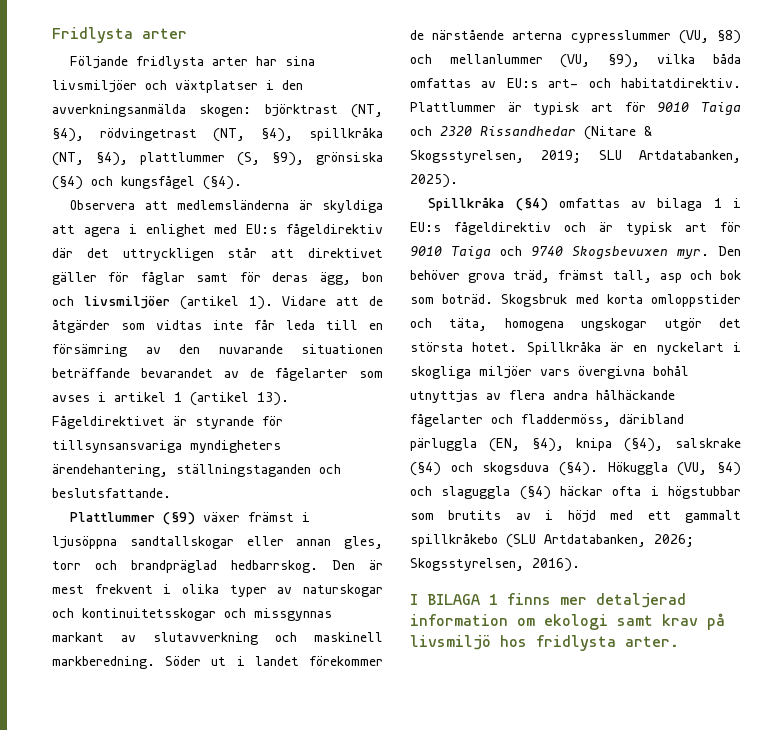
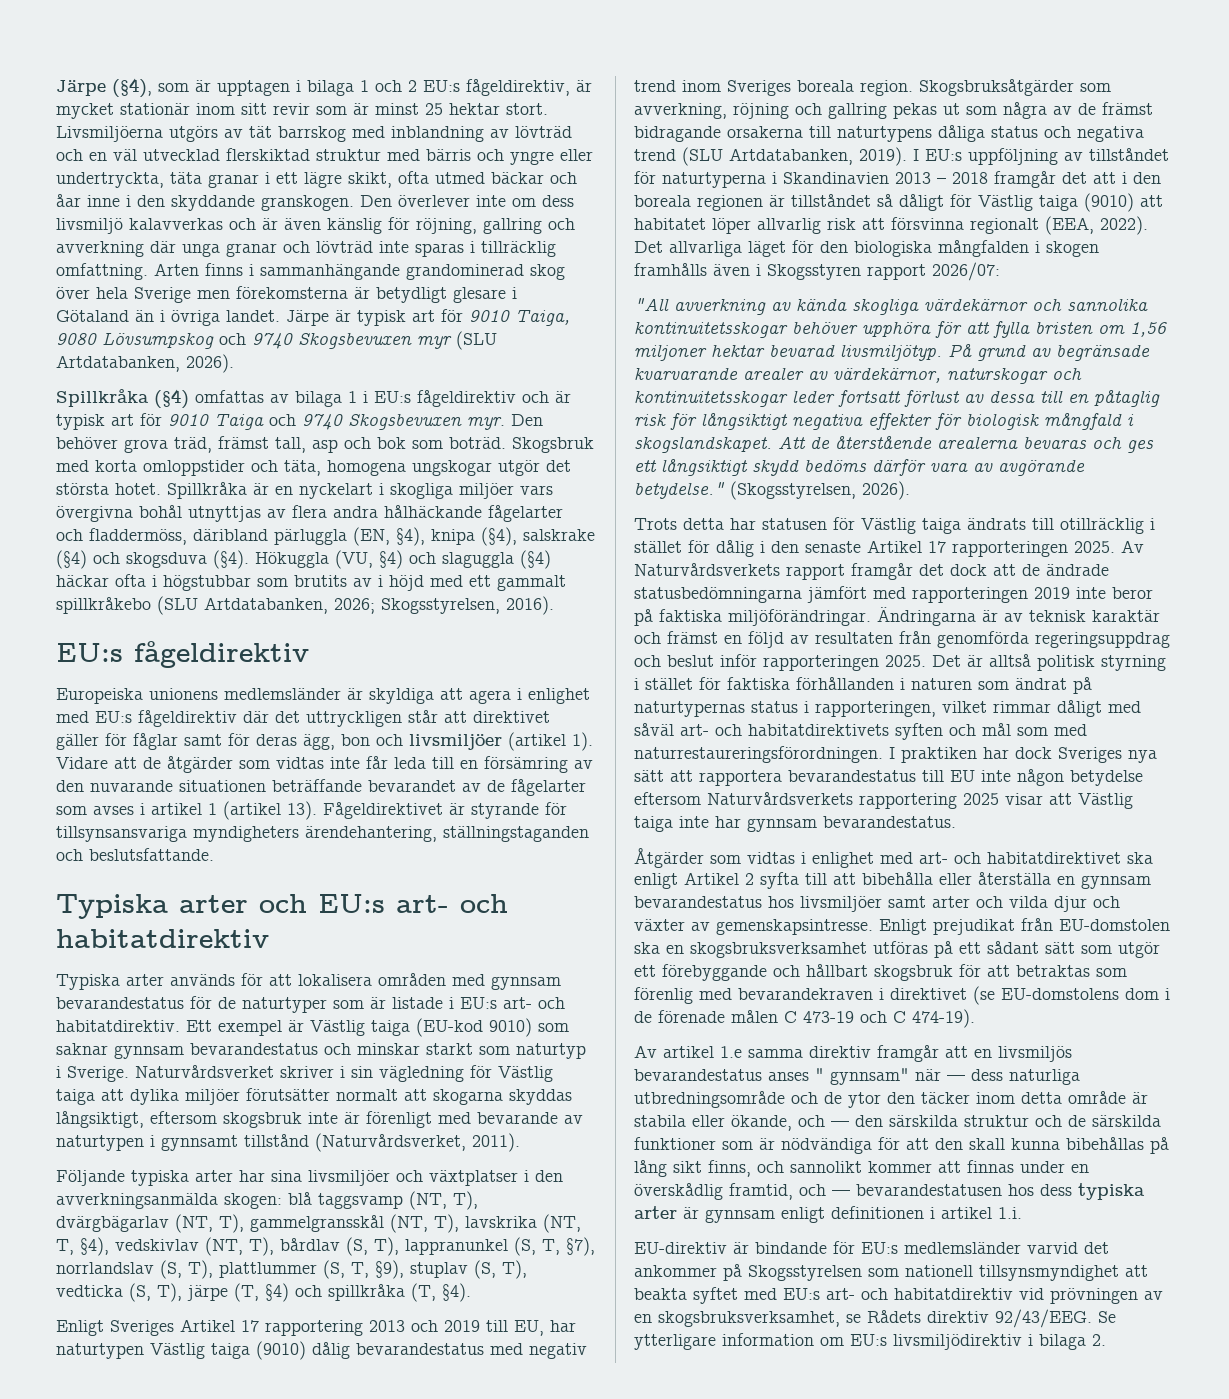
[52,27,187,43] [70,56,316,69] [52,80,303,93] [52,104,383,118] [52,127,383,142] [52,152,383,166] [52,175,242,190] [70,200,383,213] [52,223,383,237] [52,247,383,261] [52,271,383,285] [52,296,383,310] [52,319,383,333] [52,344,383,357] [52,367,383,381] [52,392,289,406] [52,415,283,429] [52,440,281,453] [52,464,341,477] [52,488,171,498] [70,512,311,525] [52,536,383,549] [52,560,383,573] [52,584,383,597] [52,608,332,621] [52,632,383,645] [52,656,383,669] [410,29,741,44] [410,53,741,68] [410,78,741,88] [410,102,741,115] [410,126,652,140] [410,150,741,163] [410,174,458,188] Fridlysta arter // Följande fridlysta arter har sina livsmiljöer och växtplatser i den avverkningsanmälda skogen: björktrast (NT, §4), rödvingetrast (NT, §4), spillkråka (NT, §4), plattlummer (S, §9), grönsiska (§4) och kungsfågel (§4). // Observera att medlemsländerna är skyldiga att agera i enlighet med EU:s fågeldirektiv där det uttryckligen står att direktivet gäller för fåglar samt för deras ägg, bon och livsmiljöer (artikel 1). Vidare att de åtgärder som vidtas inte får leda till en försämring av den nuvarande situationen beträffande bevarandet av de fågelarter som avses i artikel 1 (artikel 13). Fågeldirektivet är styrande för tillsynsansvariga myndigheters ärendehantering, ställningstaganden och beslutsfattande. // Plattlummer (§9) växer främst i ljusöppna sandtallskogar eller annan gles, torr och brandpräglad hedbarrskog. Den är mest frekvent i olika typer av naturskogar och kontinuitetsskogar och missgynnas markant av slutavverkning och maskinell markberedning. Söder ut i landet förekommer de närstående arterna cypresslummer (VU, §8) och mellanlummer (VU, §9), vilka båda omfattas av EU:s art- och habitatdirektiv. Plattlummer är typisk art för 9010 Taiga och 2320 Rissandhedar (Nitare & Skogsstyrelsen, 2019; SLU Artdatabanken, 2025). -> [56,78,592,98] [56,103,548,119] [56,126,572,142] [56,148,593,165] [56,171,577,188] [56,194,574,211] [56,217,575,234] [56,241,556,257] [56,263,565,280] [56,286,517,303] [56,309,570,326] [56,331,497,350] [56,354,234,373] Järpe (§4), som är upptagen i bilaga 1 och 2 EU:s fågeldirektiv, är mycket stationär inom sitt revir som är minst 25 hektar stort. Livsmiljöerna utgörs av tät barrskog med inblandning av lövträd och en väl utvecklad flerskiktad struktur med bärris och yngre eller undertryckta, täta granar i ett lägre skikt, ofta utmed bäckar och åar inne i den skyddande granskogen. Den överlever inte om dess livsmiljö kalavverkas och är även känslig för röjning, gallring och avverkning där unga granar och lövträd inte sparas i tillräcklig omfattning. Arten finns i sammanhängande grandominerad skog över hela Sverige men förekomsterna är betydligt glesare i Götaland än i övriga landet. Järpe är typisk art för 9010 Taiga, 9080 Lövsumpskog och 9740 Skogsbevuxen myr (SLU Artdatabanken, 2026).
[410,593,686,608] [410,613,725,630] [410,635,679,651] I BILAGA 1 finns mer detaljerad information om ekologi samt krav på livsmiljö hos fridlysta arter. -> [56,641,309,668] [56,688,590,704] [56,710,550,727] [56,732,593,751] [56,756,593,773] [56,779,586,796] [56,801,567,820] [56,826,589,842] [56,848,214,861] [56,894,508,919] [56,929,269,948] [56,973,561,990] [56,996,565,1013] [56,1018,569,1037] [56,1043,586,1059] [56,1065,553,1082] [56,1088,572,1105] [56,1111,583,1128] [56,1133,520,1152] [56,1170,563,1186] [56,1191,478,1210] [56,1214,581,1233] [56,1237,595,1256] [56,1260,527,1279] [56,1283,471,1302] [56,1319,576,1336] [56,1341,587,1360] [634,79,1111,96] [634,102,1153,119] [634,125,1144,142] [634,147,1169,166] [634,171,1161,188] [634,193,1163,212] [634,216,1148,235] [634,240,1099,257] [634,262,1000,281] [634,298,1148,315] [634,321,1167,338] [634,344,1150,361] [634,367,1082,384] [634,390,1160,407] [634,413,1134,430] [634,436,1154,453] [634,459,1085,476] [634,481,910,500] [634,517,1155,534] [634,540,1144,557] [634,563,1109,580] [634,586,1153,603] [634,607,1160,626] [634,631,1170,648] [634,654,1166,671] [634,677,1092,694] [634,700,1141,717] [634,723,1087,740] [634,746,1157,763] [634,769,1143,786] [634,792,1133,809] [634,816,956,832] [634,848,1153,868] [634,872,1151,889] [634,896,1120,912] [634,918,1170,935] [634,941,1160,958] [634,964,1127,981] [634,986,1170,1005] [634,1009,975,1028] [634,1045,1072,1062] [634,1068,1080,1085] [634,1091,1148,1108] [634,1115,1161,1131] [634,1137,1169,1154] [634,1160,1089,1177] [634,1183,1145,1200] [634,1206,1022,1223] [634,1241,1109,1254] [634,1264,1148,1281] [634,1287,1163,1304] [634,1309,1116,1328] [634,1333,1106,1350] EU:s fågeldirektiv // Europeiska unionens medlemsländer är skyldiga att agera i enlighet med EU:s fågeldirektiv där det uttryckligen står att direktivet gäller för fåglar samt för deras ägg, bon och livsmiljöer (artikel 1). Vidare att de åtgärder som vidtas inte får leda till en försämring av den nuvarande situationen beträffande bevarandet av de fågelarter som avses i artikel 1 (artikel 13). Fågeldirektivet är styrande för tillsynsansvariga myndigheters ärendehantering, ställningstaganden och beslutsfattande. // Typiska arter och EU:s art- och habitatdirektiv // Typiska arter används för att lokalisera områden med gynnsam bevarandestatus för de naturtyper som är listade i EU:s art- och habitatdirektiv. Ett exempel är Västlig taiga (EU-kod 9010) som saknar gynnsam bevarandestatus och minskar starkt som naturtyp i Sverige. Naturvårdsverket skriver i sin vägledning för Västlig taiga att dylika miljöer förutsätter normalt att skogarna skyddas långsiktigt, eftersom skogsbruk inte är förenligt med bevarande av naturtypen i gynnsamt tillstånd (Naturvårdsverket, 2011). // Följande typiska arter har sina livsmiljöer och växtplatser i den avverkningsanmälda skogen: blå taggsvamp (NT, T), dvärgbägarlav (NT, T), gammelgransskål (NT, T), lavskrika (NT, T, §4), vedskivlav (NT, T), bårdlav (S, T), lappranunkel (S, T, §7), norrlandslav (S, T), plattlummer (S, T, §9), stuplav (S, T), vedticka (S, T), järpe (T, §4) och spillkråka (T, §4). // Enligt Sveriges Artikel 17 rapportering 2013 och 2019 till EU, har naturtypen Västlig taiga (9010) dålig bevarandestatus med negativ trend inom Sveriges boreala region. Skogsbruksåtgärder som avverkning, röjning och gallring pekas ut som några av de främst bidragande orsakerna till naturtypens dåliga status och negativa trend (SLU Artdatabanken, 2019). I EU:s uppföljning av tillståndet för naturtyperna i Skandinavien 2013 – 2018 framgår det att i den boreala regionen är tillståndet så dåligt för Västlig taiga (9010) att habitatet löper allvarlig risk att försvinna regionalt (EEA, 2022). Det allvarliga läget för den biologiska mångfalden i skogen framhålls även i Skogsstyren rapport 2026/07: // "All avverkning av kända skogliga värdekärnor och sannolika kontinuitetsskogar behöver upphöra för att fylla bristen om 1,56 miljoner hektar bevarad livsmiljötyp. På grund av begränsade kvarvarande arealer av värdekärnor, naturskogar och kontinuitetsskogar leder fortsatt förlust av dessa till en påtaglig risk för långsiktigt negativa effekter för biologisk mångfald i skogslandskapet. Att de återstående arealerna bevaras och ges ett långsiktigt skydd bedöms därför vara av avgörande betydelse." (Skogsstyrelsen, 2026). // Trots detta har statusen för Västlig taiga ändrats till otillräcklig i stället för dålig i den senaste Artikel 17 rapporteringen 2025. Av Naturvårdsverkets rapport framgår det dock att de ändrade statusbedömningarna jämfört med rapporteringen 2019 inte beror på faktiska miljöförändringar. Ändringarna är av teknisk karaktär och främst en följd av resultaten från genomförda regeringsuppdrag och beslut inför rapporteringen 2025. Det är alltså politisk styrning i stället för faktiska förhållanden i naturen som ändrat på naturtypernas status i rapporteringen, vilket rimmar dåligt med såväl art- och habitatdirektivets syften och mål som med naturrestaureringsförordningen. I praktiken har dock Sveriges nya sätt att rapportera bevarandestatus till EU inte någon betydelse eftersom Naturvårdsverkets rapportering 2025 visar att Västlig taiga inte har gynnsam bevarandestatus. // Åtgärder som vidtas i enlighet med art- och habitatdirektivet ska enligt Artikel 2 syfta till att bibehålla eller återställa en gynnsam bevarandestatus hos livsmiljöer samt arter och vilda djur och växter av gemenskapsintresse. Enligt prejudikat från EU-domstolen ska en skogsbruksverksamhet utföras på ett sådant sätt som utgör ett förebyggande och hållbart skogsbruk för att betraktas som förenlig med bevarandekraven i direktivet (se EU-domstolens dom i de förenade målen C 473-19 och C 474-19). // Av artikel 1.e samma direktiv framgår att en livsmiljös bevarandestatus anses " gynnsam" när — dess naturliga utbredningsområde och de ytor den täcker inom detta område är stabila eller ökande, och — den särskilda struktur och de särskilda funktioner som är nödvändiga för att den skall kunna bibehållas på lång sikt finns, och sannolikt kommer att finnas under en överskådlig framtid, och — bevarandestatusen hos dess typiska arter är gynnsam enligt definitionen i artikel 1.i. // EU-direktiv är bindande för EU:s medlemsländer varvid det ankommer på Skogsstyrelsen som nationell tillsynsmyndighet att beakta syftet med EU:s art- och habitatdirektiv vid prövningen av en skogsbruksverksamhet, se Rådets direktiv 92/43/EEG. Se ytterligare information om EU:s livsmiljödirektiv i bilaga 2.

